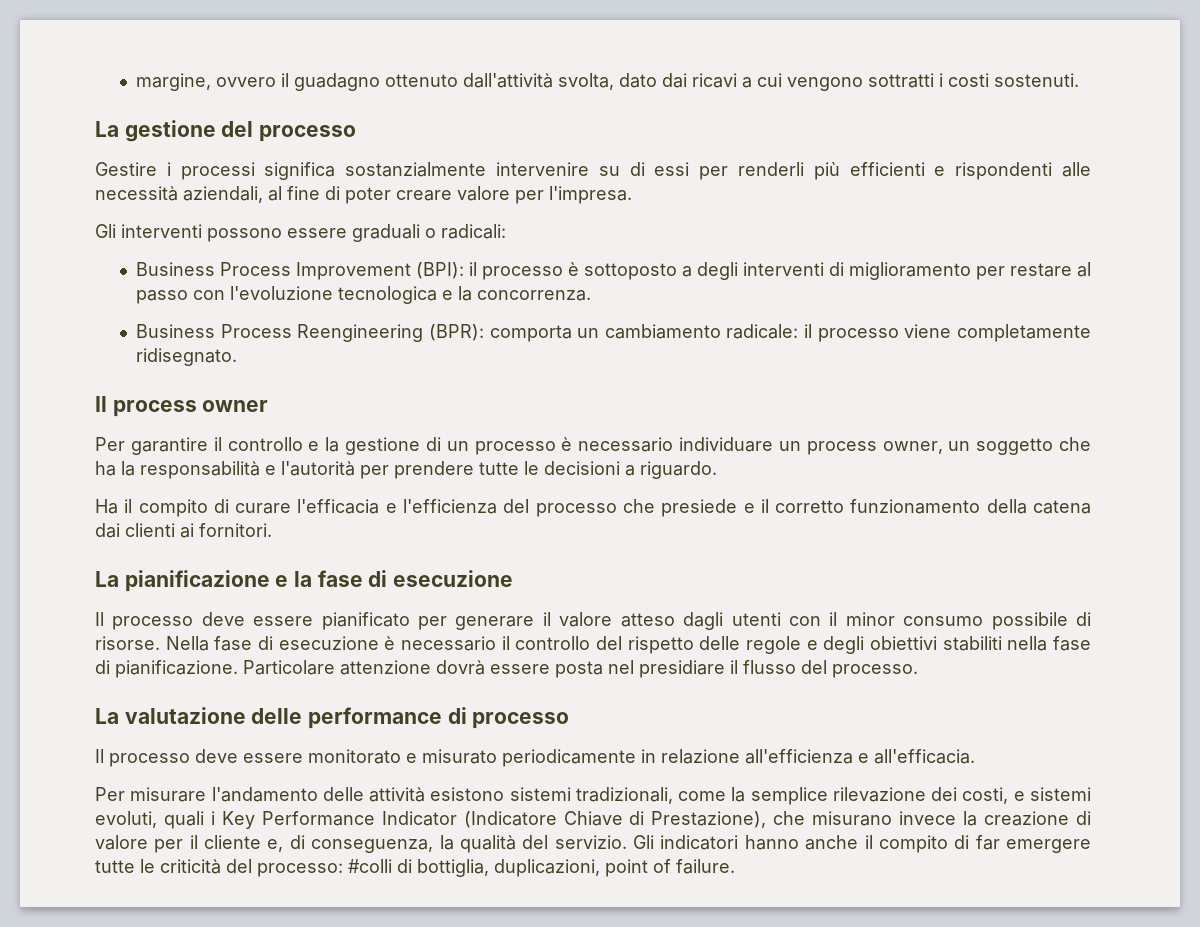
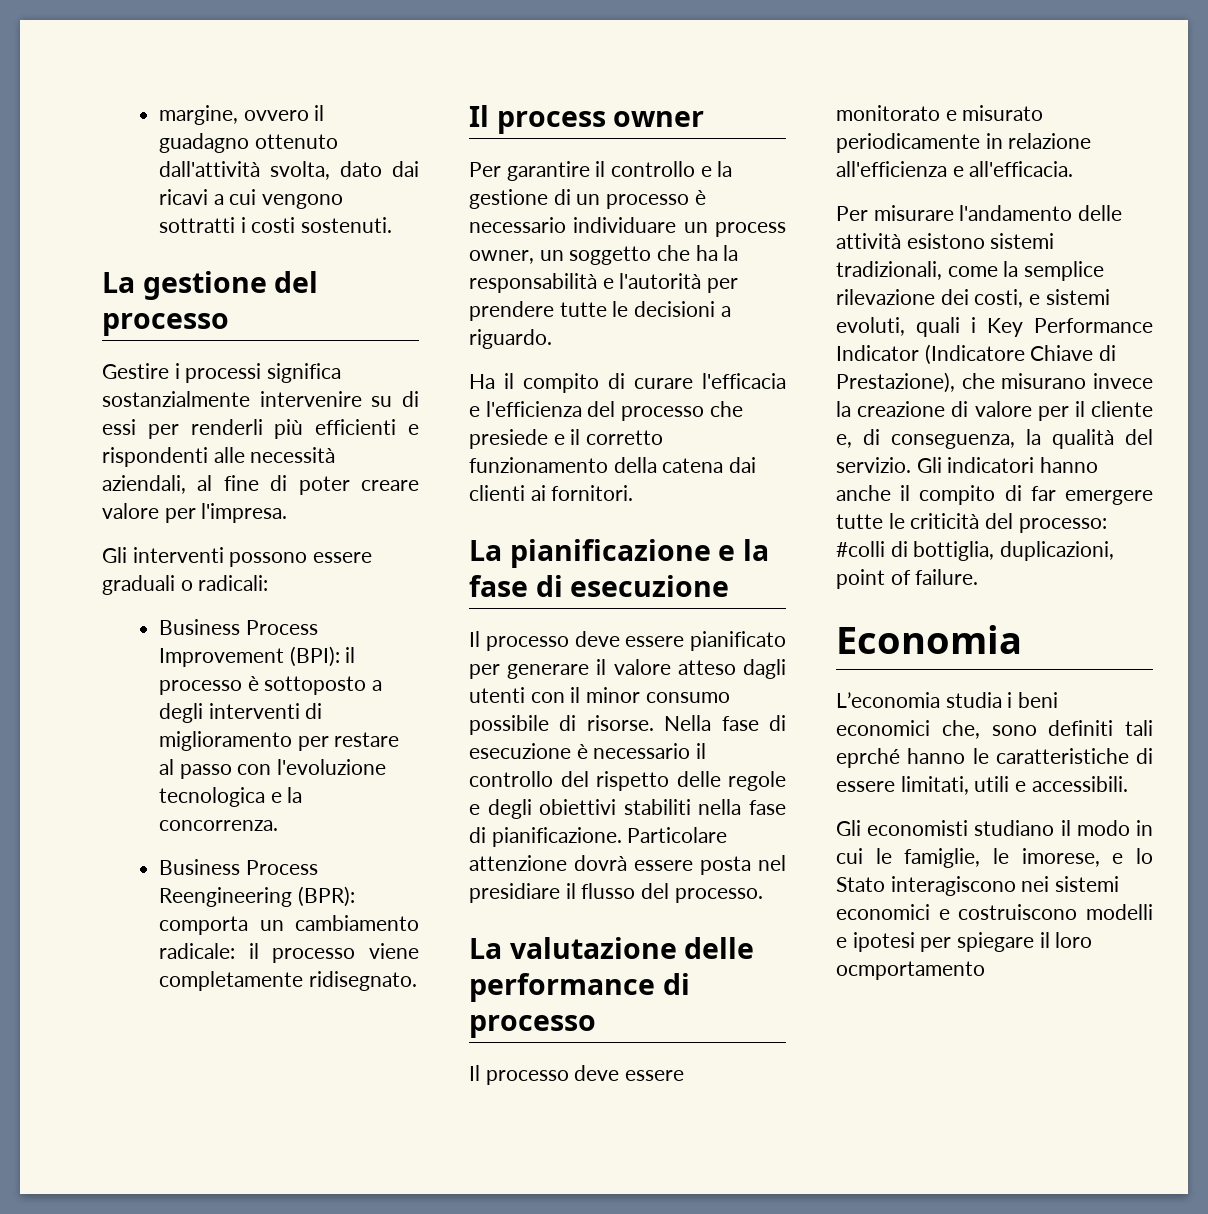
(735, 866) none -> [836,625,1022,654] [836,692,1059,708] [836,720,1153,739] [836,748,1153,768] [836,776,1128,795] [836,820,1153,836] [836,848,1153,868] [836,876,1120,896] [836,904,1153,920] [836,932,1093,952] [836,961,985,980] // Economia // L’economia studia i beni economici che, sono definiti tali eprché hanno le caratteristiche di essere limitati, utili e accessibili. // Gli economisti studiano il modo in cui le famiglie, le imorese, e lo Stato interagiscono nei sistemi economici e costruiscono modelli e ipotesi per spiegare il loro ocmportamento

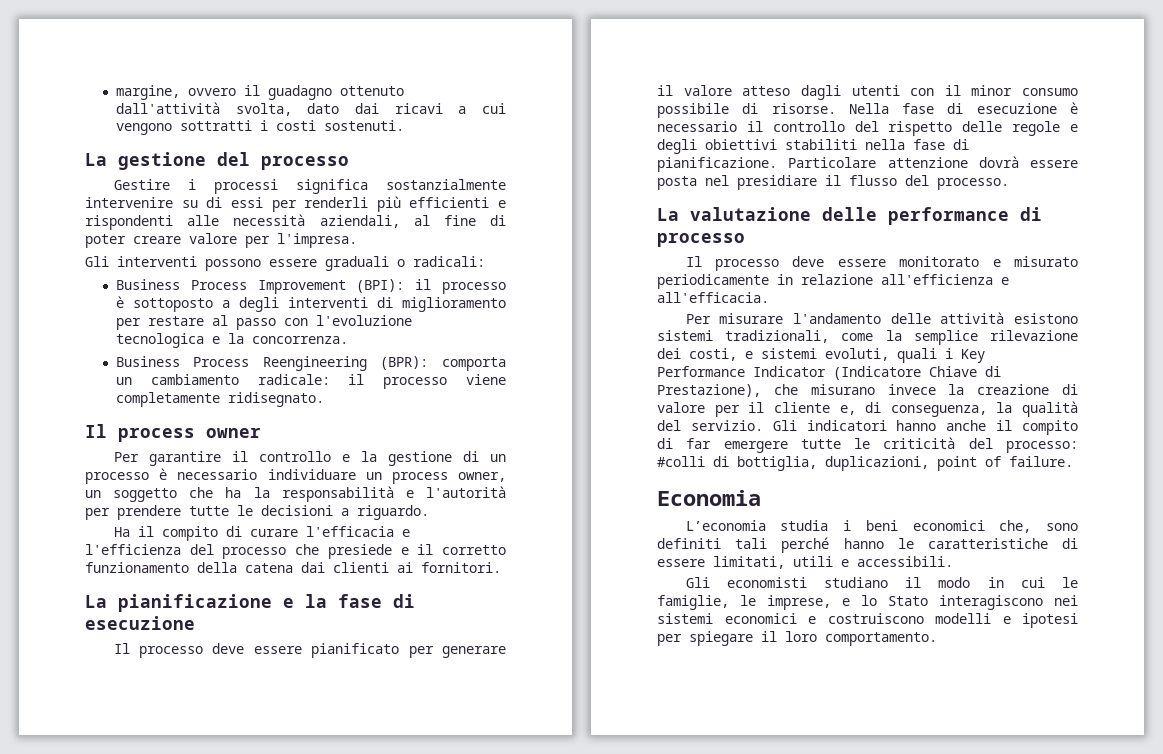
[836,748,900,768] eprché -> [781,537,830,553] perché
[1021,848,1100,867] imorese, -> [767,595,831,610] imprese,
[836,961,985,980] ocmportamento -> [825,632,937,646] comportamento.

